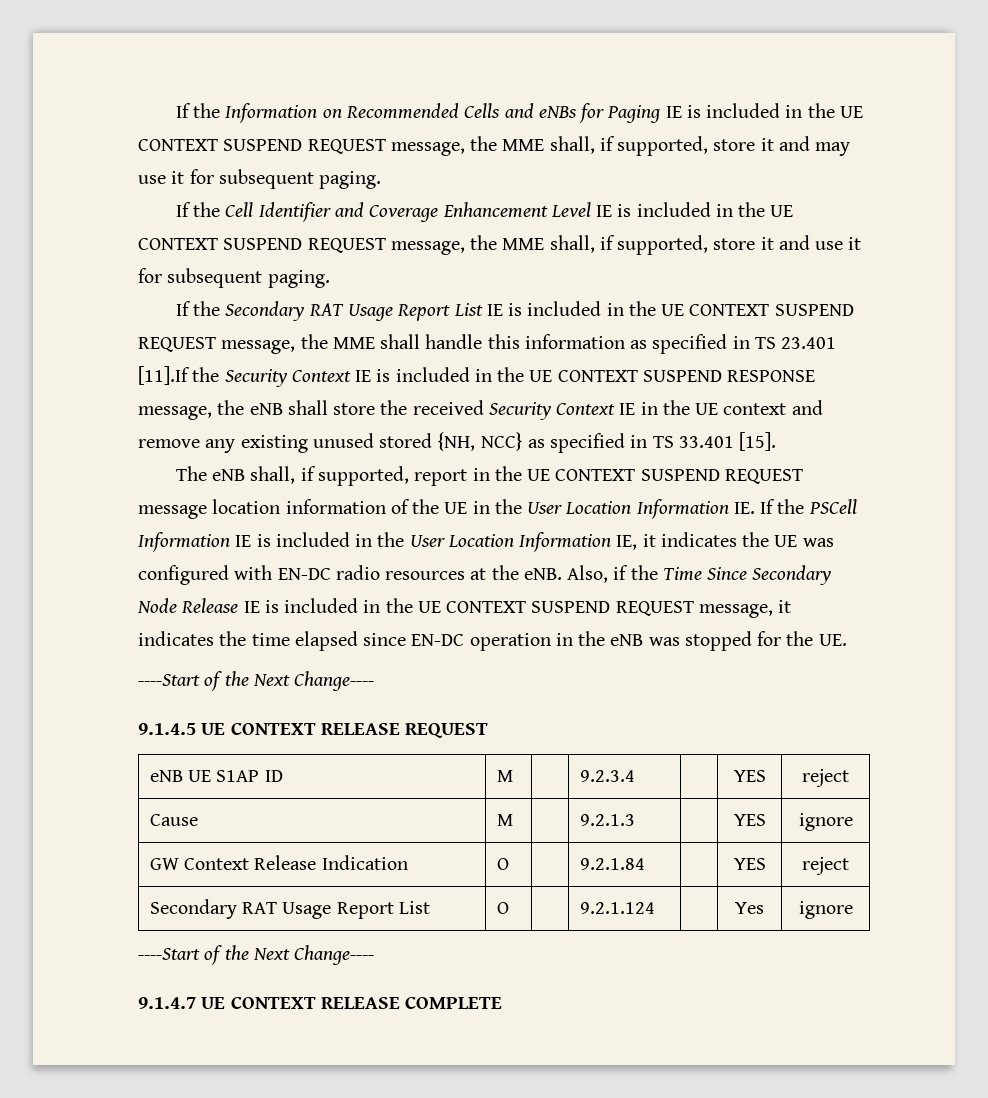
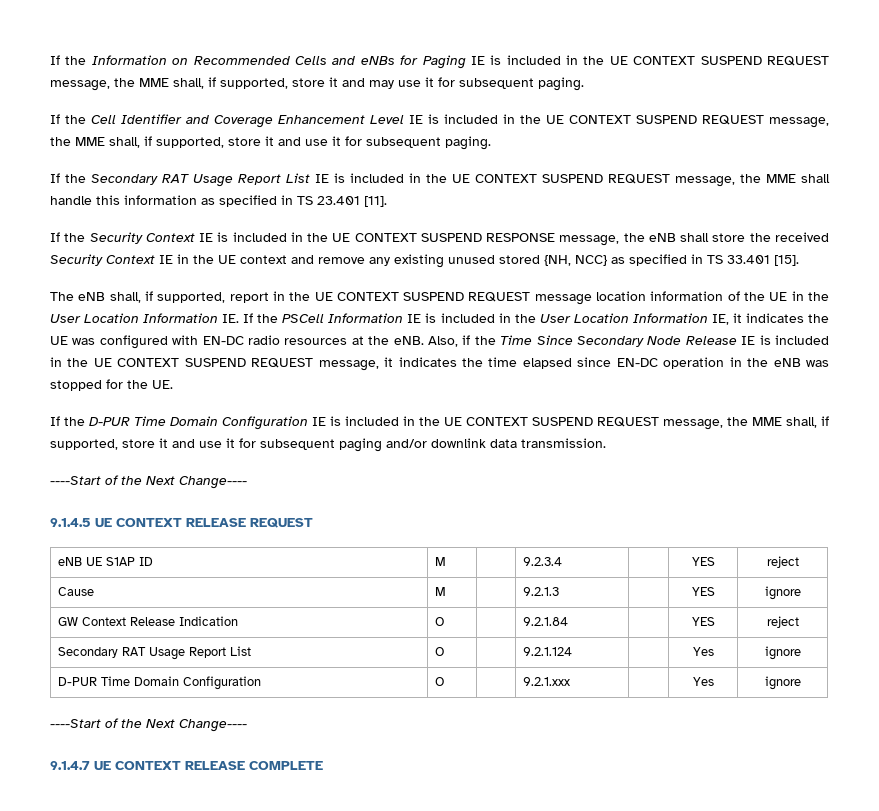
[138,366,190,385] [11].If -> [364,196,387,207] [50,232,60,242] [11]. // If
(847, 640) none -> [50,416,829,430] [50,438,606,452] // If the D-PUR Time Domain Configuration IE is included in the UE CONTEXT SUSPEND REQUEST message, the MME shall, if supported, store it and use it for subsequent paging and/or downlink data transmission.
(853, 910) none -> [58,676,262,690] [435,677,445,686] [523,677,571,686] [692,677,714,686] [764,676,801,690] // D-PUR Time Domain Configuration | O | | 9.2.1.xxx | | Yes | ignore

